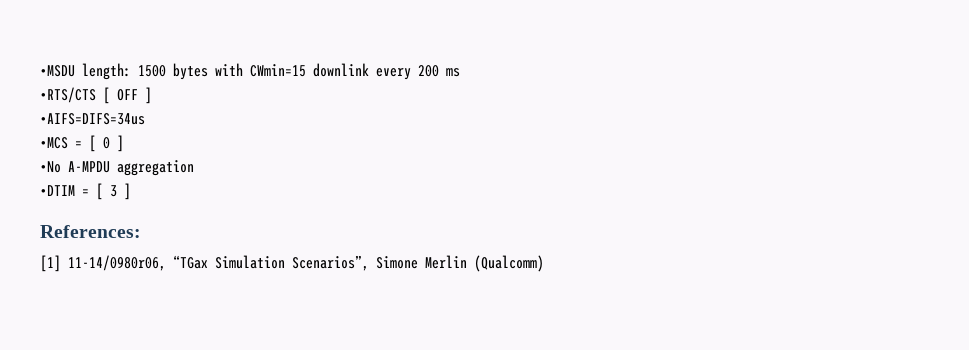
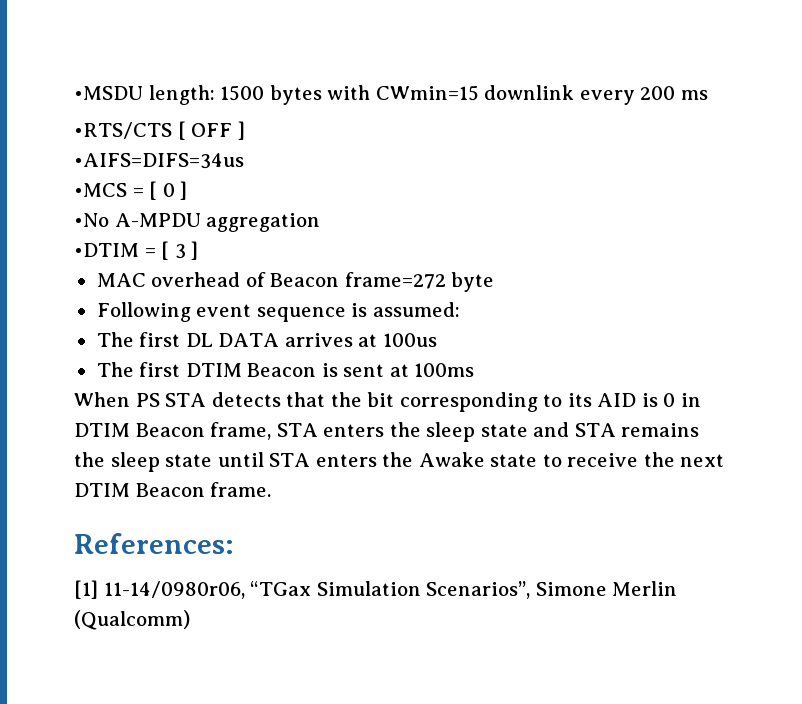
(131, 191) none -> [96,272,495,292] [96,302,460,322] [96,332,437,347] [96,362,475,377] [74,392,701,412] [74,422,700,442] [74,452,725,472] [74,482,272,497] // MAC overhead of Beacon frame=272 byte // Following event sequence is assumed: // The first DL DATA arrives at 100us // The first DTIM Beacon is sent at 100ms // When PS STA detects that the bit corresponding to its AID is 0 in DTIM Beacon frame, STA enters the sleep state and STA remains the sleep state until STA enters the Awake state to receive the next DTIM Beacon frame.

